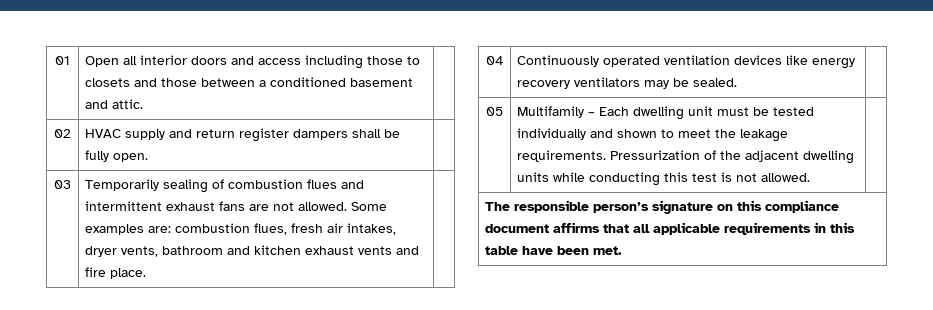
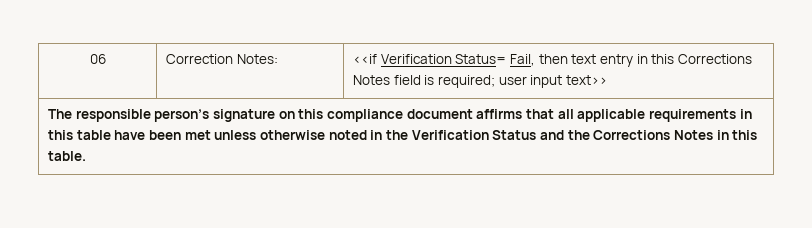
[55,56,70,65] [84,55,420,69] [84,77,413,87] [84,99,143,109] [54,129,71,138] [84,128,400,142] [84,150,148,162] [54,180,71,189] [84,179,364,193] [84,201,387,211] [84,223,396,235] [84,245,419,257] [84,267,146,279] [485,56,504,65] [516,55,855,69] [516,77,737,89] [486,107,503,116] [516,106,814,120] [516,128,788,142] [516,150,854,164] [516,172,810,186] 01 | Open all interior doors and access including those to closets and those between a conditioned basement and attic. | // 02 | HVAC supply and return register dampers shall be fully open. | // 03 | Temporarily sealing of combustion flues and intermittent exhaust fans are not allowed. Some examples are: combustion flues, fresh air intakes, dryer vents, bathroom and kitchen exhaust vents and fire place. | // 04 | Continuously operated ventilation devices like energy recovery ventilators may be sealed. | // 05 | Multifamily – Each dwelling unit must be tested individually and shown to meet the leakage requirements. Pressurization of the adjacent dwelling units while conducting this test is not allowed. | -> [89,54,106,64] [166,54,278,64] [353,54,753,67] [353,75,608,88] 06 | Correction Notes: | <<if Verification Status= Fail, then text entry in this Corrections Notes field is required; user input text>>
[592,246,622,255] met. -> [184,130,758,140] [48,151,87,161] met unless otherwise noted in the Verification Status and the Corrections Notes in this table.

